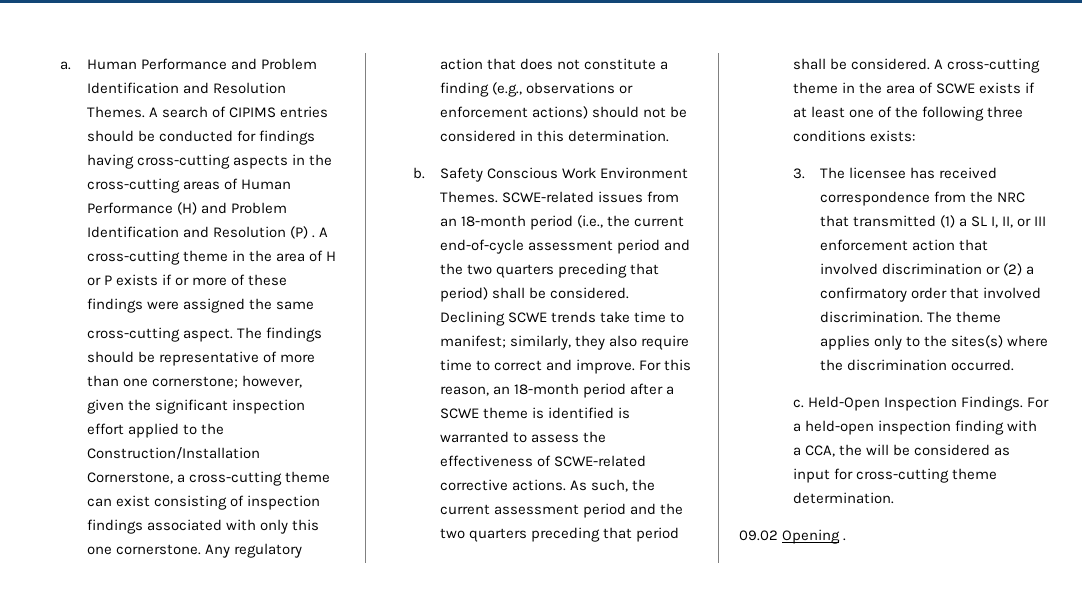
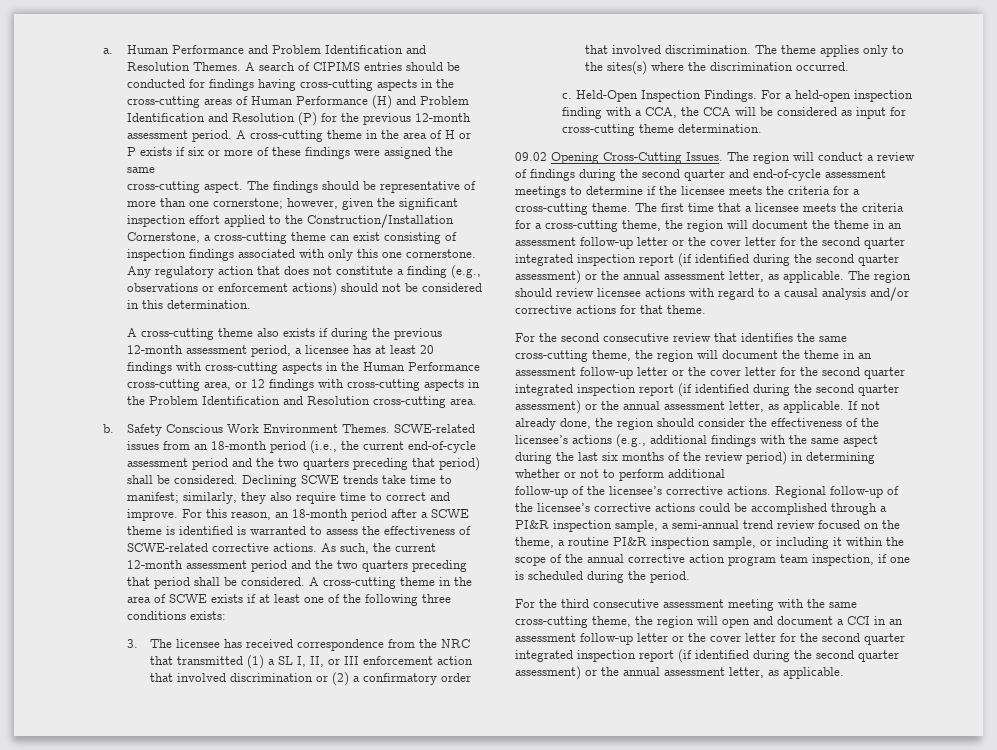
[312,235,316,238] . -> [320,113,471,125] [126,130,232,142] for the previous 12-month assessment period.
(173, 279) none -> [187,147,204,156] six
(670, 136) none -> [126,328,442,340] [126,345,434,357] [126,362,480,374] [126,379,480,391] [126,396,477,408] // A cross-cutting theme also exists if during the previous 12-month assessment period, a licensee has at least 20 findings with cross-cutting aspects in the Human Performance cross-cutting area, or 12 findings with cross-cutting aspects in the Problem Identification and Resolution cross-cutting area.
(491, 509) none -> [126,560,183,569] 12-month
(863, 450) none -> [702,107,731,116] CCA
[843,538,847,541] . -> [603,152,915,164] [515,169,886,181] [515,186,860,198] [515,203,904,215] [515,220,902,232] [515,237,905,249] [515,253,899,267] [515,270,911,284] [515,287,909,301] [515,305,706,314] [515,333,847,342] [515,350,872,362] [515,367,905,379] [515,383,899,397] [515,400,880,414] [515,418,879,430] [515,434,878,448] [515,451,875,465] [515,469,725,481] [515,486,899,498] [515,503,887,515] [515,520,900,532] [515,537,904,549] [515,554,910,566] [515,571,690,583] [515,599,857,611] [515,616,903,628] [515,633,905,645] [515,649,899,663] [515,666,844,680] Cross-Cutting Issues. The region will conduct a review of findings during the second quarter and end-of-cycle assessment meetings to determine if the licensee meets the criteria for a cross-cutting theme. The first time that a licensee meets the criteria for a cross-cutting theme, the region will document the theme in an assessment follow-up letter or the cover letter for the second quarter integrated inspection report (if identified during the second quarter assessment) or the annual assessment letter, as applicable. The region should review licensee actions with regard to a causal analysis and/or corrective actions for that theme. // For the second consecutive review that identifies the same cross-cutting theme, the region will document the theme in an assessment follow-up letter or the cover letter for the second quarter integrated inspection report (if identified during the second quarter assessment) or the annual assessment letter, as applicable. If not already done, the region should consider the effectiveness of the licensee’s actions (e.g., additional findings with the same aspect during the last six months of the review period) in determining whether or not to perform additional // follow-up of the licensee’s corrective actions. Regional follow-up of the licensee’s corrective actions could be accomplished through a PI&R inspection sample, a semi-annual trend review focused on the theme, a routine PI&R inspection sample, or including it within the scope of the annual corrective action program team inspection, if one is scheduled during the period. // For the third consecutive assessment meeting with the same cross-cutting theme, the region will open and document a CCI in an assessment follow-up letter or the cover letter for the second quarter integrated inspection report (if identified during the second quarter assessment) or the annual assessment letter, as applicable.

